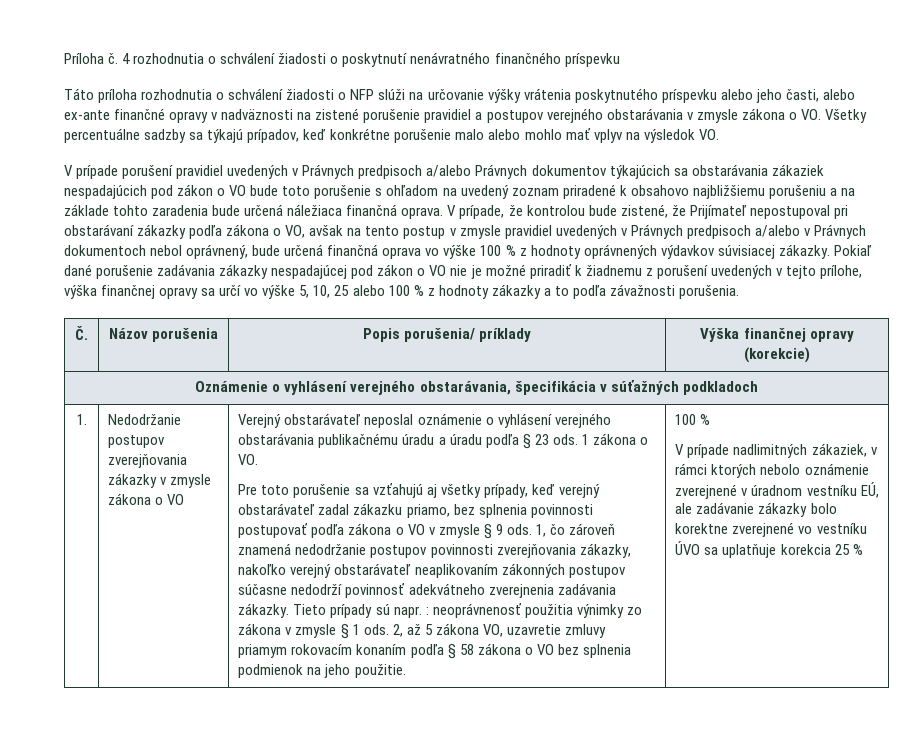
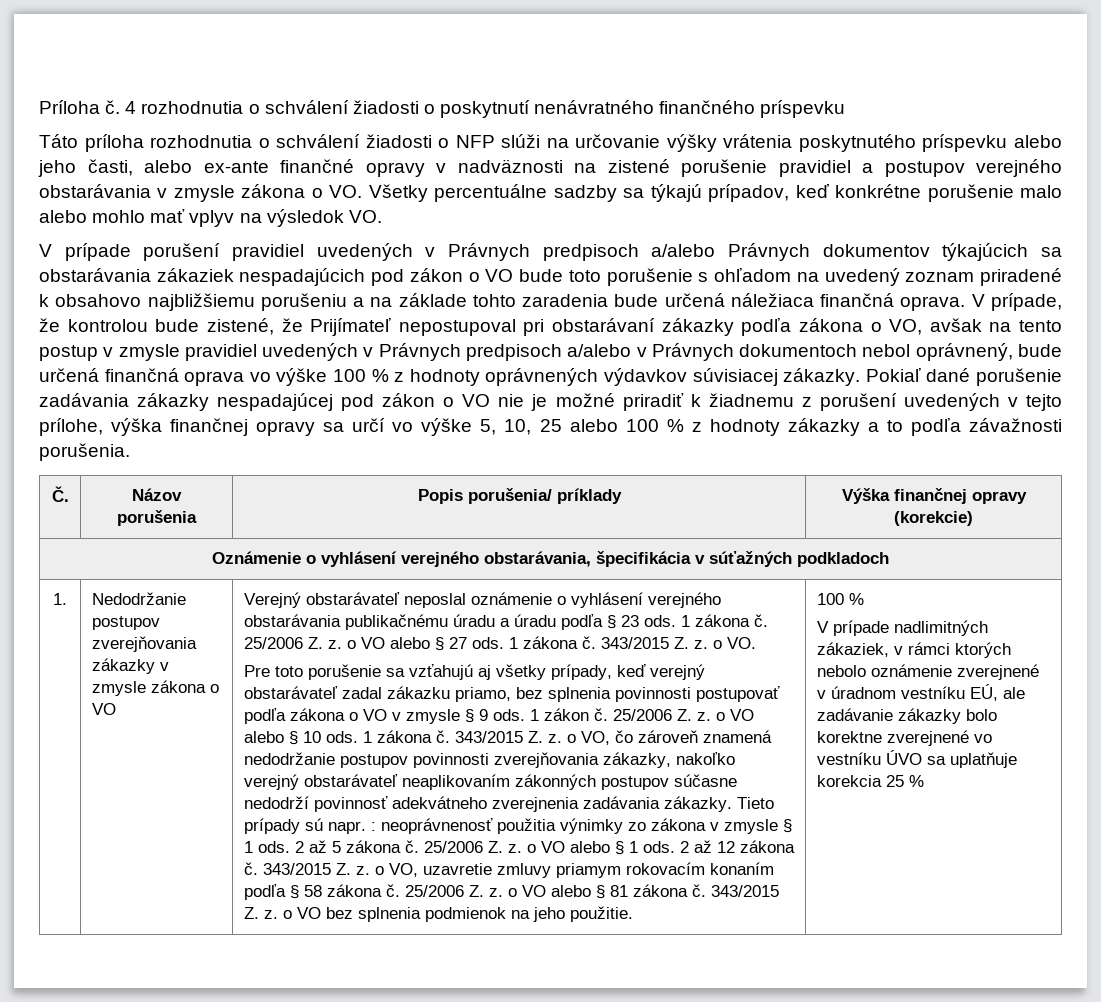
(636, 439) none -> [753,614,768,627] [243,636,708,651] č. 25/2006 Z. z. o VO alebo § 27 ods. 1 zákona č. 343/2015 Z. z.
[535,524,546,537] 1, -> [529,708,754,721] [243,730,610,745] 1 zákon č. 25/2006 Z. z. o VO alebo § 10 ods. 1 zákona č. 343/2015 Z. z. o VO,
[392,624,403,637] 2, -> [294,841,304,853] 2
(479, 629) none -> [404,840,795,855] [243,862,384,875] č. 25/2006 Z. z. o VO alebo § 1 ods. 2 až 12 zákona č. 343/2015 Z. z. o
(521, 649) none -> [385,884,779,899] [243,907,278,919] č. 25/2006 Z. z. o VO alebo § 81 zákona č. 343/2015 Z. z.

